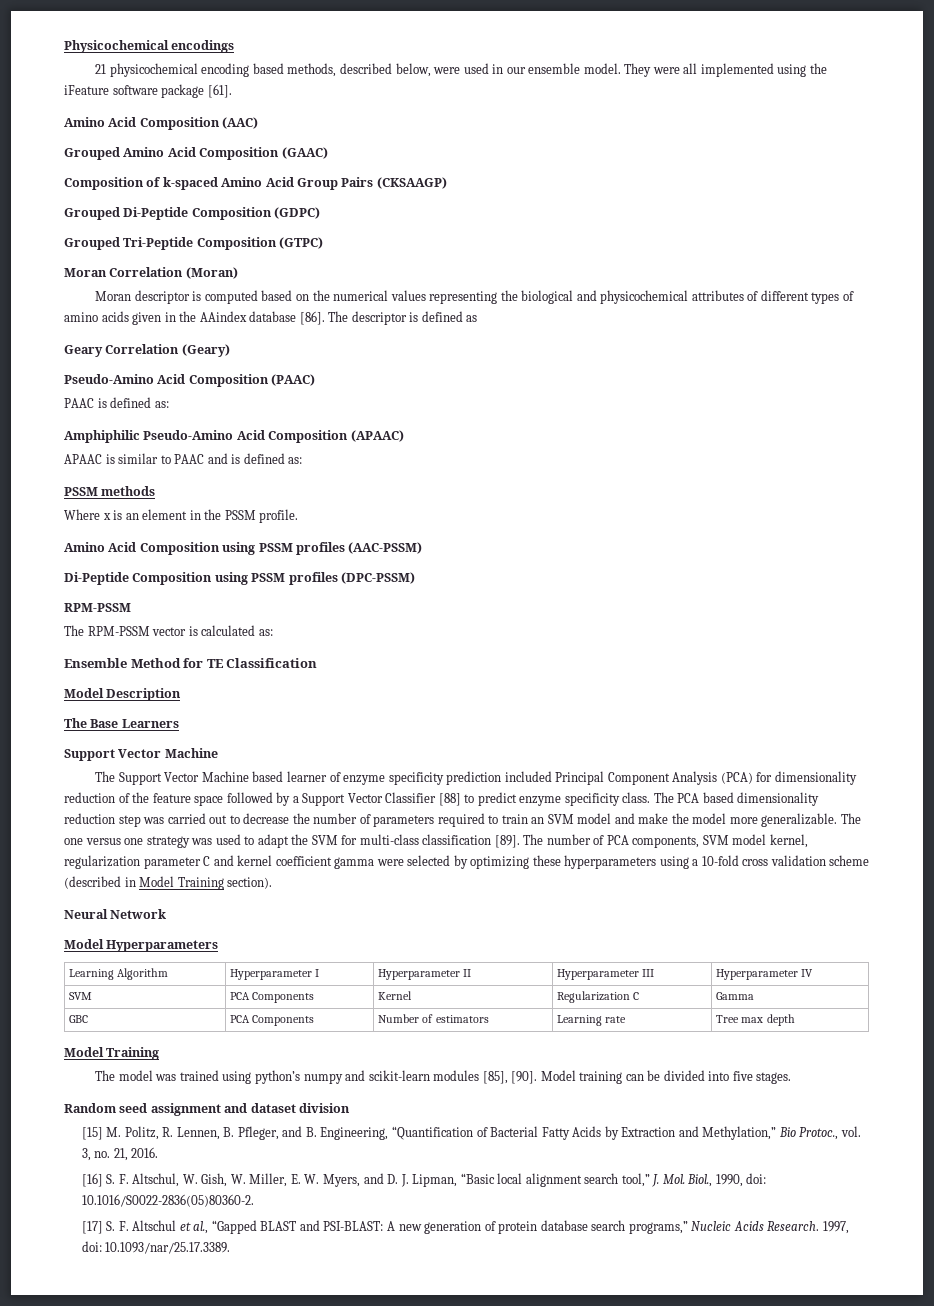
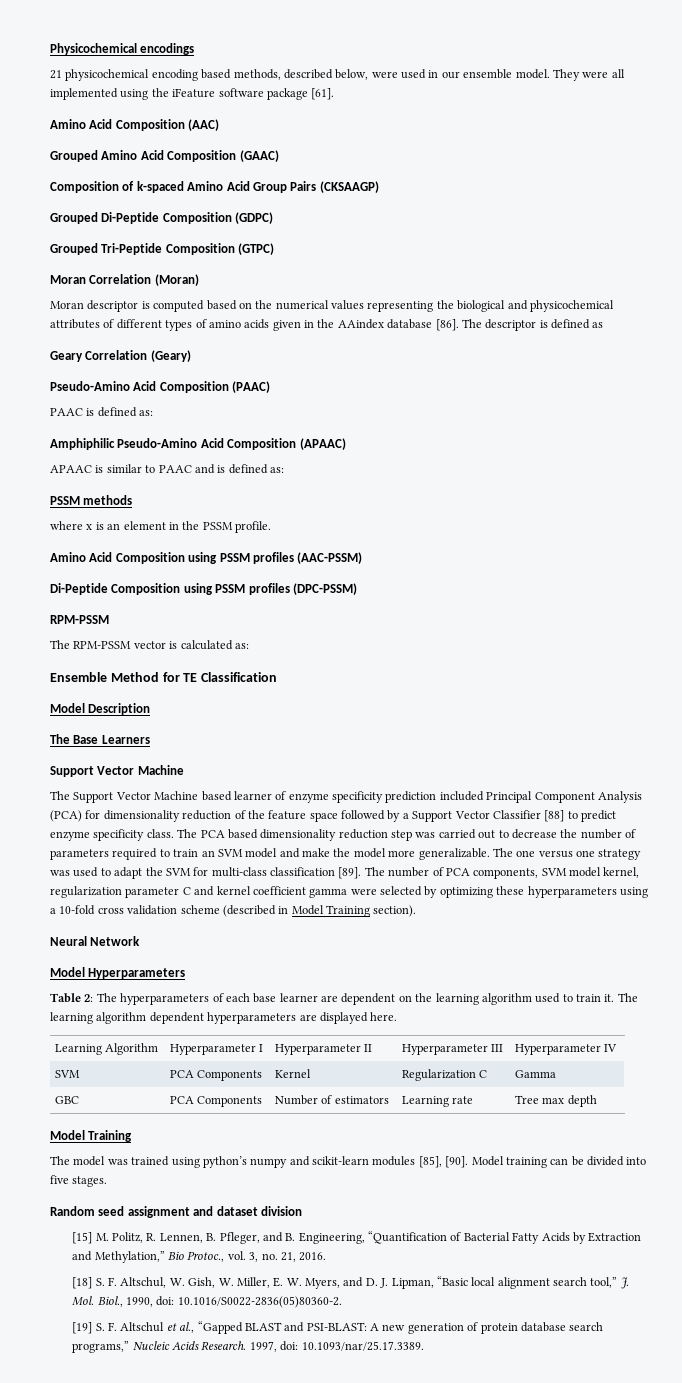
[64,509,100,520] Where -> [50,521,83,530] where
(219, 946) none -> [50,993,638,1005] [50,1012,398,1024] // Table 2: The hyperparameters of each base learner are dependent on the learning algorithm used to train it. The learning algorithm dependent hyperparameters are displayed here.
[81,1173,103,1187] [16] -> [72,1277,93,1289] [18]
[81,1221,103,1234] [17] -> [72,1322,93,1334] [19]

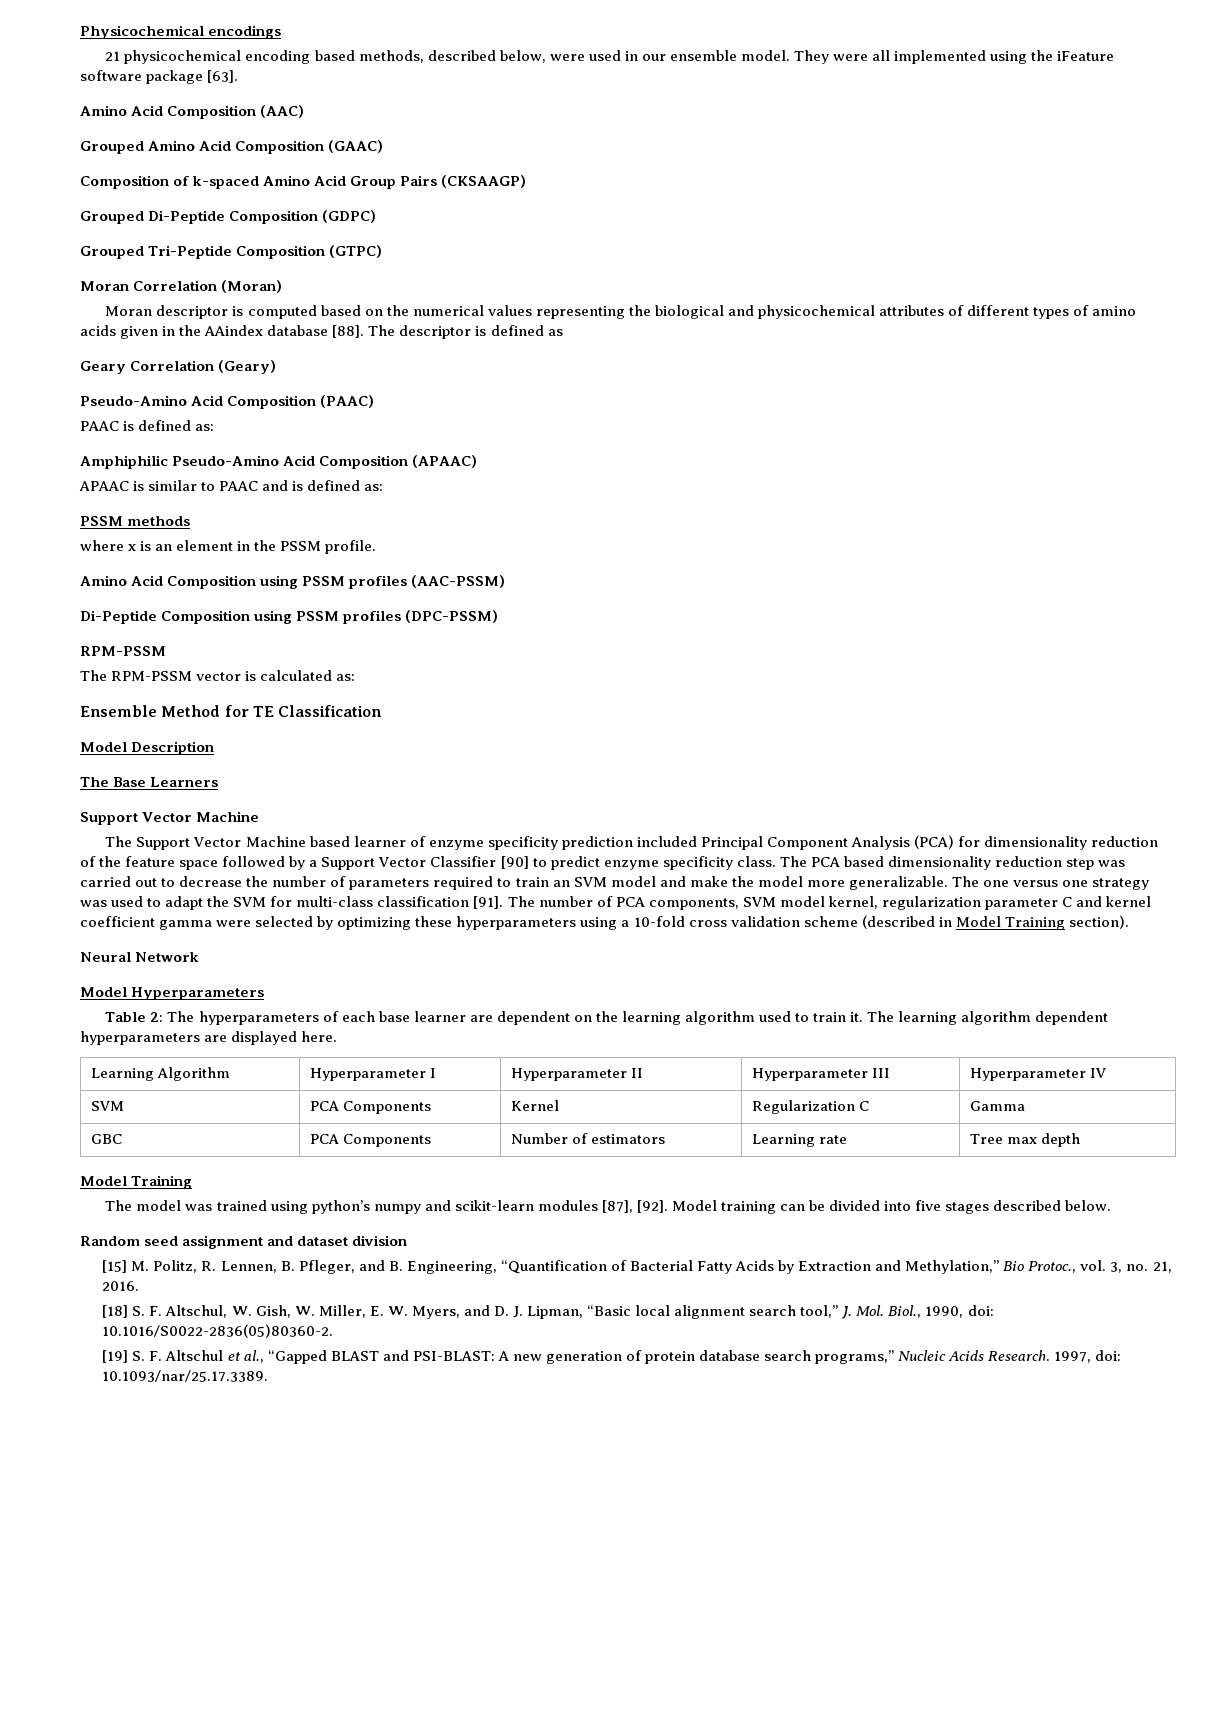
[311,88,335,100] [61]. -> [207,70,239,83] [63].
[435,319,459,331] [86]. -> [332,325,365,338] [88].
[544,810,565,822] [88] -> [500,856,529,869] [90]
[338,867,362,879] [89]. -> [473,896,504,909] [91].
[418,1156,469,1168] [85], [90]. -> [601,1200,668,1213] [87], [92].
[72,1176,108,1187] stages. -> [945,1200,1112,1214] stages described below.

